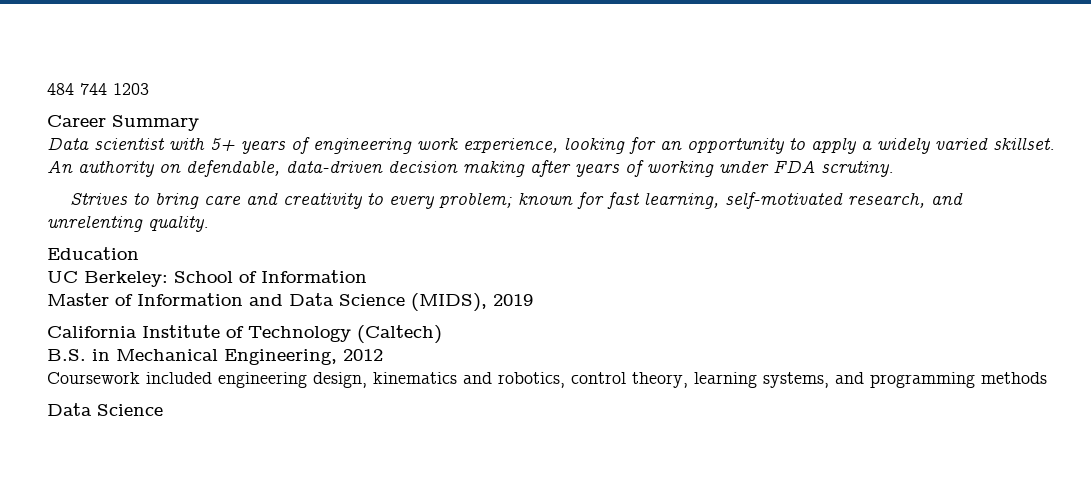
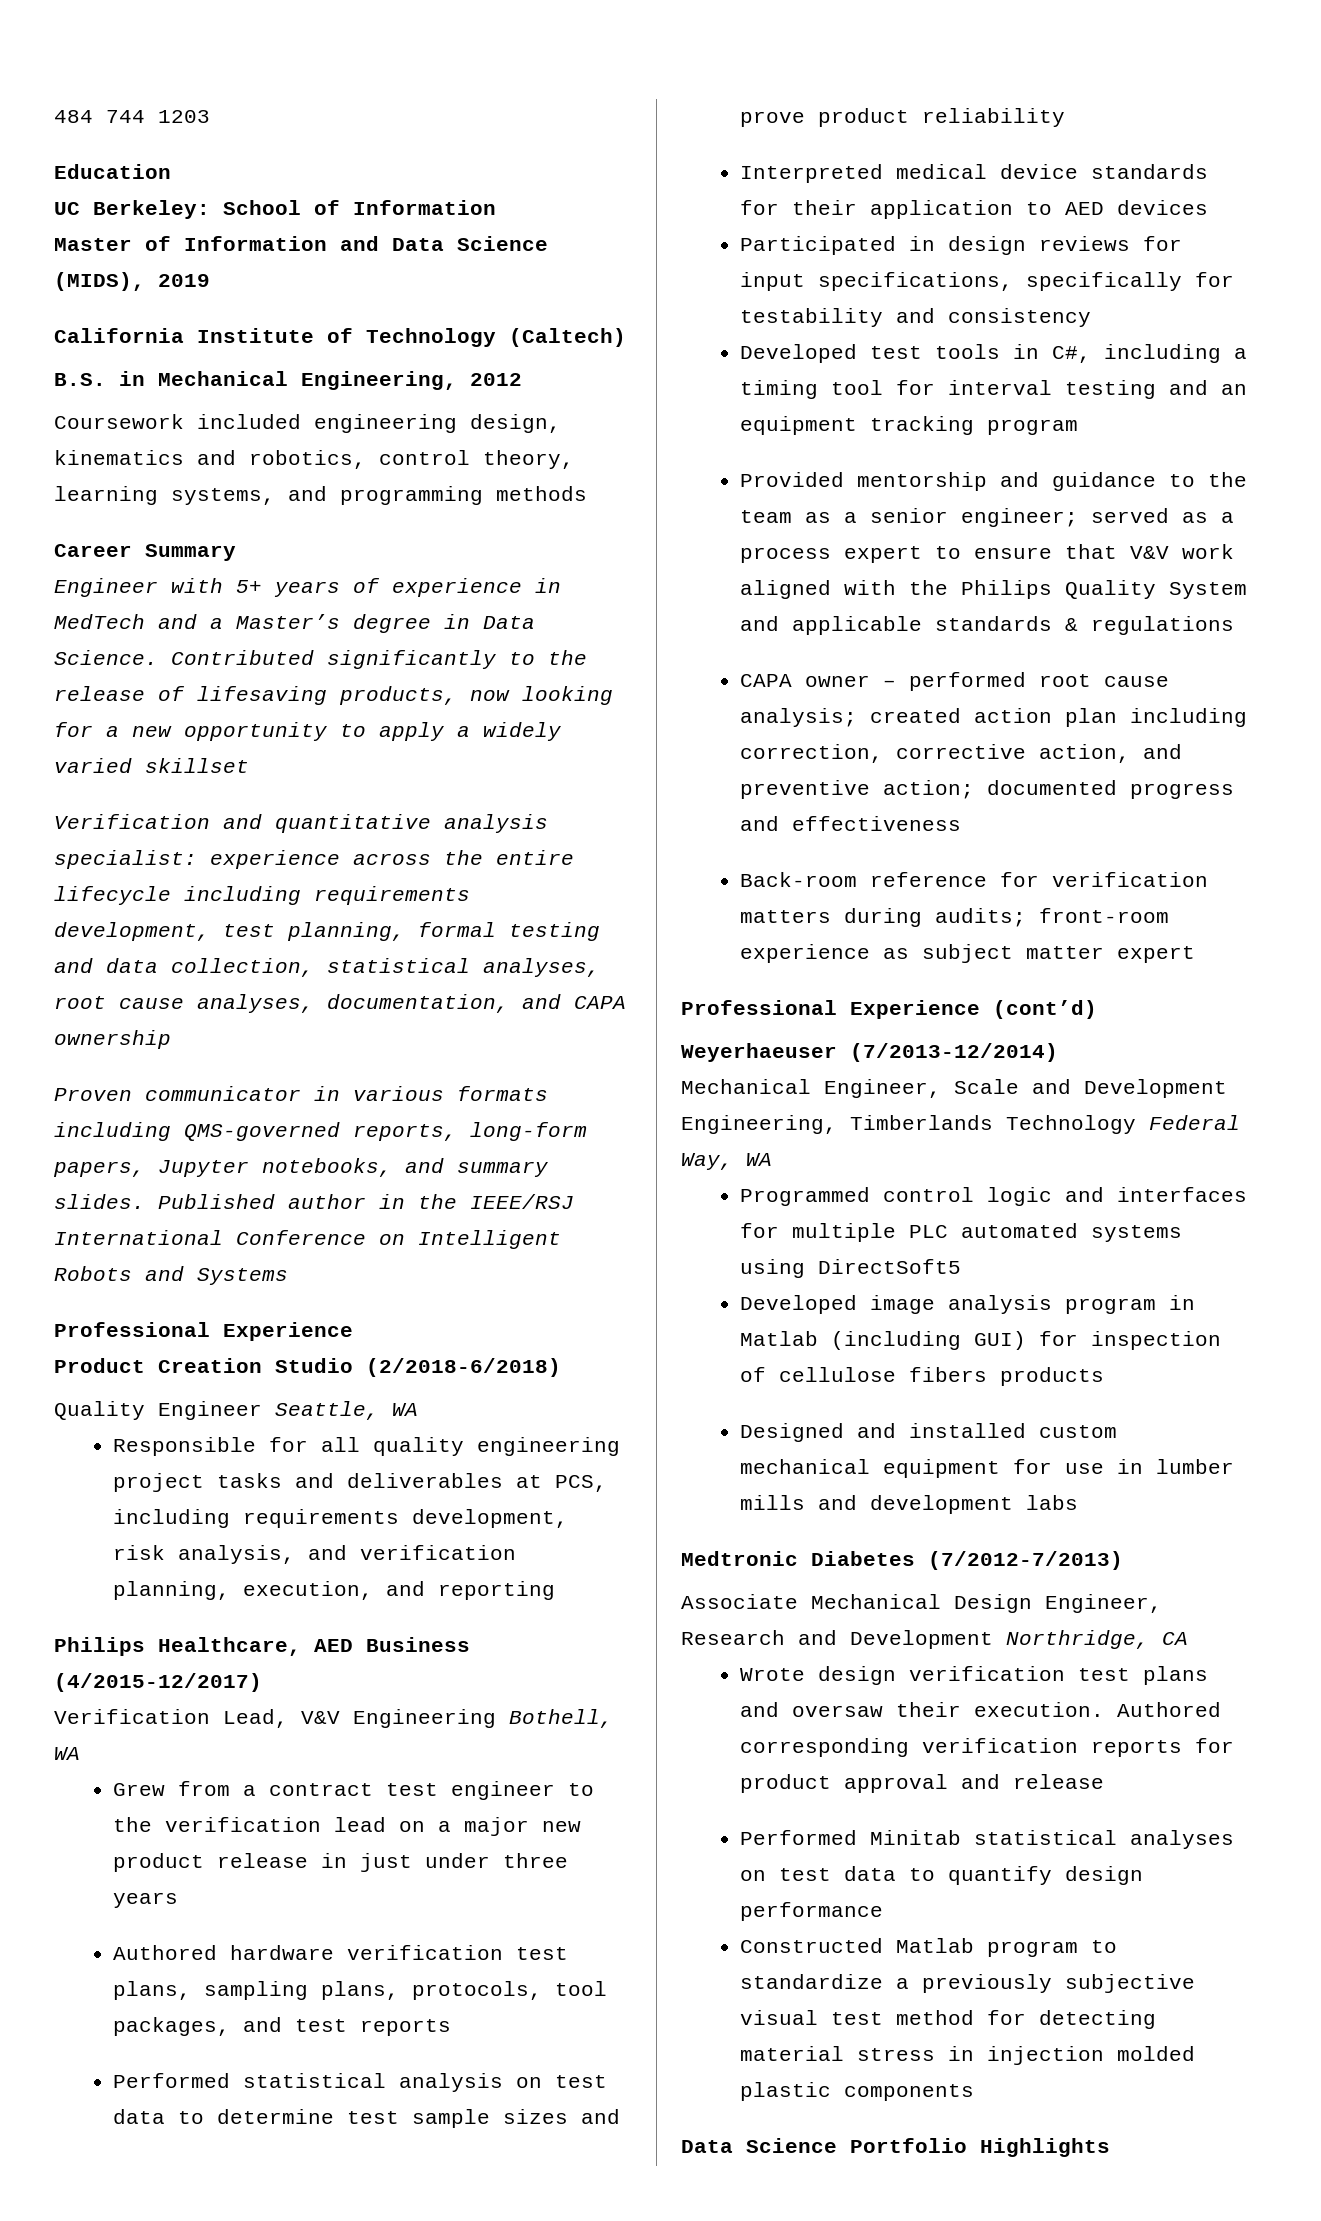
[47,115,199,131] [47,137,1055,154] [47,160,894,177] [70,192,964,209] [47,215,209,232] // Career Summary // Data scientist with 5+ years of engineering work experience, looking for an opportunity to apply a widely varied skillset. An authority on defendable, data-driven decision making after years of working under FDA scrutiny. // Strives to bring care and creativity to every problem; known for fast learning, self-motivated research, and unrelenting quality. -> (210, 116) none
[47,403,163,416] // Data Science -> [54,544,236,561] [54,578,561,597] [54,614,535,633] [54,650,587,669] [54,686,613,705] [54,722,561,741] [54,758,249,773] [54,814,548,833] [54,850,574,869] [54,886,470,905] [54,922,600,941] [54,958,600,977] [54,994,626,1013] [54,1030,171,1049] [54,1086,548,1101] [54,1122,587,1141] [53,1158,548,1177] [54,1194,574,1209] [54,1230,561,1249] [54,1266,288,1285] [54,1322,353,1341] [54,1358,561,1377] [54,1401,418,1420] [113,1437,621,1456] [113,1473,608,1492] [113,1509,569,1528] [113,1545,517,1564] [113,1581,556,1600] [54,1637,470,1656] [54,1673,262,1692] [54,1709,613,1728] [54,1747,80,1760] [113,1781,595,1800] [113,1817,582,1836] [113,1853,569,1872] [113,1892,179,1908] [113,1945,569,1960] [113,1981,608,2000] [113,2017,452,2036] [113,2073,608,2092] [113,2109,621,2128] [740,108,1066,127] [740,164,1209,183] [740,200,1209,219] [740,236,1183,255] [740,272,1235,291] [740,308,1092,327] [740,344,1248,363] [740,380,1248,399] [740,416,1079,435] [740,472,1248,491] [740,508,1235,527] [740,544,1235,563] [740,580,1248,599] [740,616,1235,635] [740,672,1170,691] [740,708,1248,727] [740,744,1183,763] [740,780,1235,799] [740,816,962,831] [740,872,1209,887] [740,908,1170,927] [740,944,1196,963] [681,1000,1097,1019] [681,1043,1058,1062] [681,1079,1227,1098] [681,1115,1240,1134] [681,1153,772,1170] [740,1187,1248,1206] [740,1223,1183,1242] [740,1259,962,1278] [740,1295,1196,1314] [740,1331,1222,1350] [740,1367,1105,1386] [740,1423,1118,1442] [740,1459,1235,1478] [740,1495,1079,1514] [681,1551,1123,1570] [681,1594,1162,1613] [681,1630,1188,1649] [740,1666,1209,1685] [740,1702,1222,1717] [740,1738,1235,1757] [740,1774,1105,1793] [740,1830,1235,1849] [740,1866,1144,1885] [740,1902,884,1921] [740,1938,1118,1957] [740,1974,1196,1993] [740,2010,1157,2029] [740,2046,1196,2065] [740,2082,975,2101] [681,2138,1110,2157] // Career Summary // Engineer with 5+ years of experience in MedTech and a Master’s degree in Data Science. Contributed significantly to the release of lifesaving products, now looking for a new opportunity to apply a widely varied skillset // Verification and quantitative analysis specialist: experience across the entire lifecycle including requirements development, test planning, formal testing and data collection, statistical analyses, root cause analyses, documentation, and CAPA ownership // Proven communicator in various formats including QMS-governed reports, long-form papers, Jupyter notebooks, and summary slides. Published author in the IEEE/RSJ International Conference on Intelligent Robots and Systems // Professional Experience // Product Creation Studio (2/2018-6/2018) // Quality Engineer Seattle, WA // Responsible for all quality engineering project tasks and deliverables at PCS, including requirements development, risk analysis, and verification planning, execution, and reporting // Philips Healthcare, AED Business (4/2015-12/2017) // Verification Lead, V&V Engineering Bothell, WA // Grew from a contract test engineer to the verification lead on a major new product release in just under three years // Authored hardware verification test plans, sampling plans, protocols, tool packages, and test reports // Performed statistical analysis on test data to determine test sample sizes and prove product reliability // Interpreted medical device standards for their application to AED devices // Participated in design reviews for input specifications, specifically for testability and consistency // Developed test tools in C#, including a timing tool for interval testing and an equipment tracking program // Provided mentorship and guidance to the team as a senior engineer; served as a process expert to ensure that V&V work aligned with the Philips Quality System and applicable standards & regulations // CAPA owner – performed root cause analysis; created action plan including correction, corrective action, and preventive action; documented progress and effectiveness // Back-room reference for verification matters during audits; front-room experience as subject matter expert // Professional Experience (cont’d) // Weyerhaeuser (7/2013-12/2014) // Mechanical Engineer, Scale and Development Engineering, Timberlands Technology Federal Way, WA // Programmed control logic and interfaces for multiple PLC automated systems using DirectSoft5 // Developed image analysis program in Matlab (including GUI) for inspection of cellulose fibers products // Designed and installed custom mechanical equipment for use in lumber mills and development labs // Medtronic Diabetes (7/2012-7/2013) // Associate Mechanical Design Engineer, Research and Development Northridge, CA // Wrote design verification test plans and oversaw their execution. Authored corresponding verification reports for product approval and release // Performed Minitab statistical analyses on test data to quantify design performance // Constructed Matlab program to standardize a previously subjective visual test method for detecting material stress in injection molded plastic components // Data Science Portfolio Highlights

